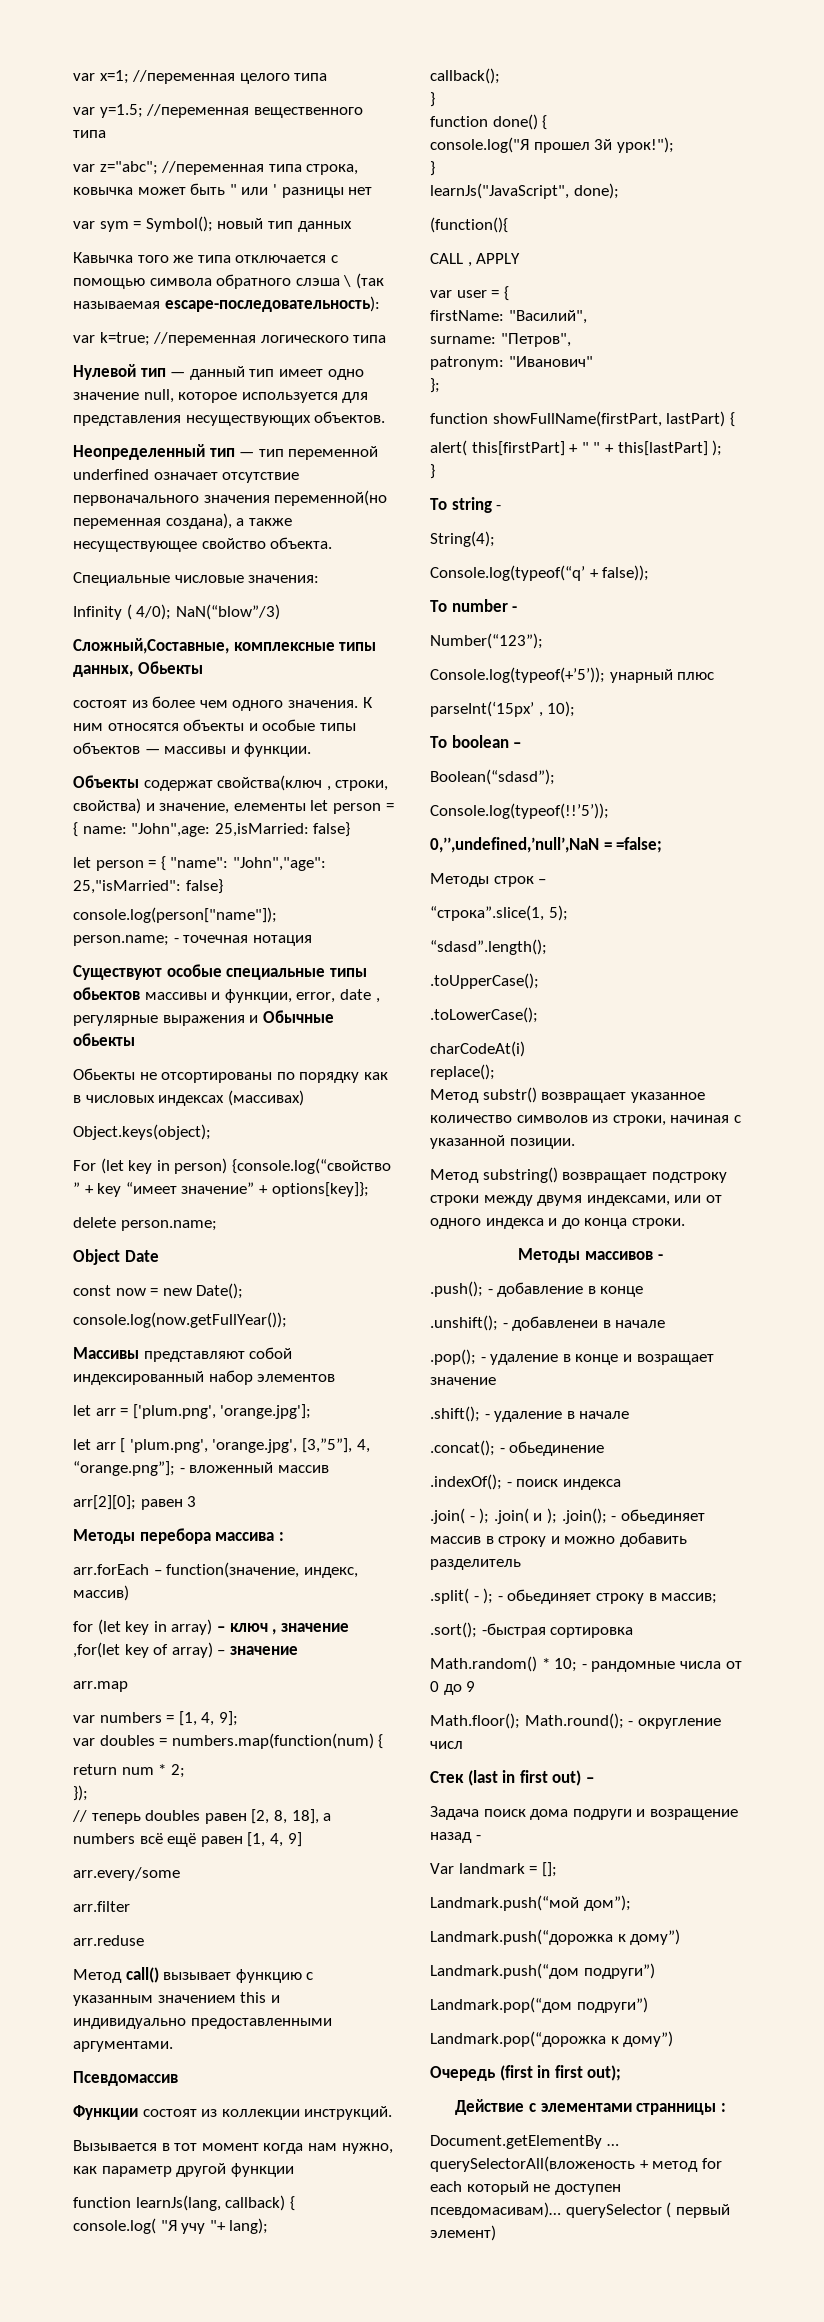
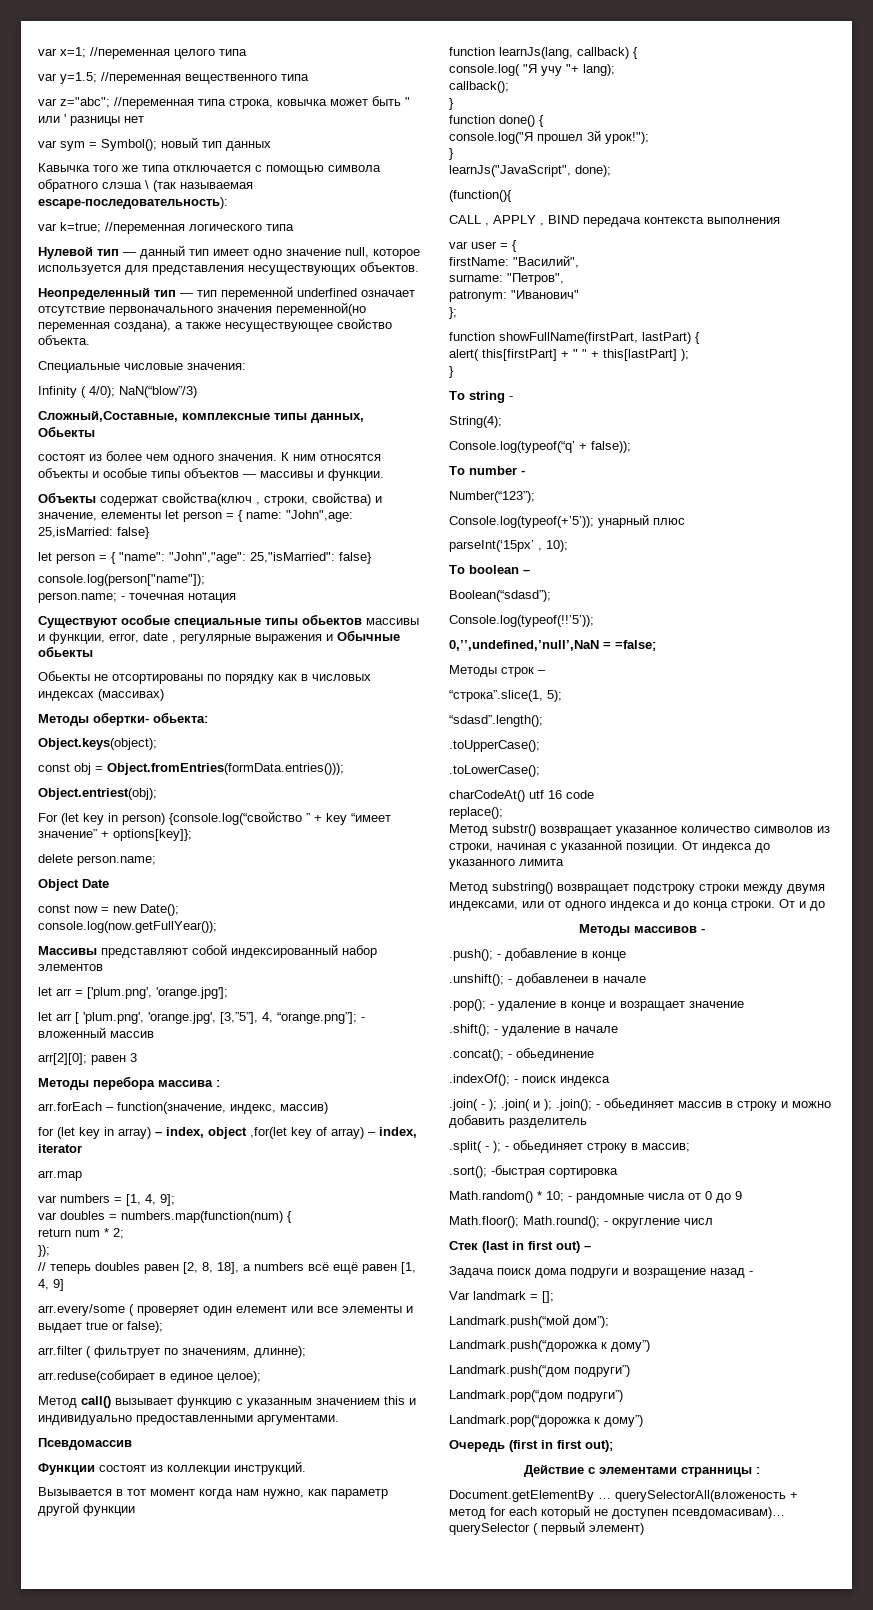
[73,1124,211,1140] Object.keys(object); -> [38,712,208,726] [38,738,157,750] [38,763,344,775] [38,788,157,800] Методы обертки- обьекта: // Object.keys(object); // const obj = Object.fromEntries(formData.entries())); // Object.entriest(obj);
[229,1623,349,1635] ключ , значение -> [166,1127,247,1139] index, object
[229,1646,298,1655] значение -> [379,1127,417,1138] [38,1144,82,1153] index, iterator
[73,1901,130,1912] [73,1935,144,1946] // arr.filter // arr.reduse -> [129,1304,413,1316] [38,1321,163,1333] [38,1346,306,1358] [38,1370,261,1383] ( проверяет один елемент или все элементы и выдает true or false); // arr.filter ( фильтрует по значениям, длинне); // arr.reduse(собирает в единое целое);
(521, 258) none -> [540,215,780,227] , BIND передача контекста выполнения
[430,1041,525,1057] charCodeAt(i) -> [449,790,594,802] charCodeAt() utf 16 code
(575, 1143) none -> [682,841,770,853] [449,859,564,869] От индекса до указанного лимита
(685, 1223) none -> [779,899,825,911] От и до

